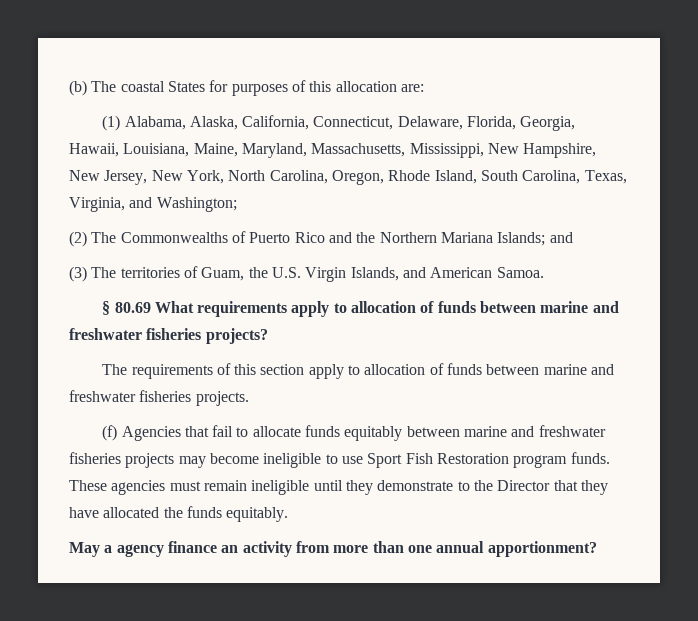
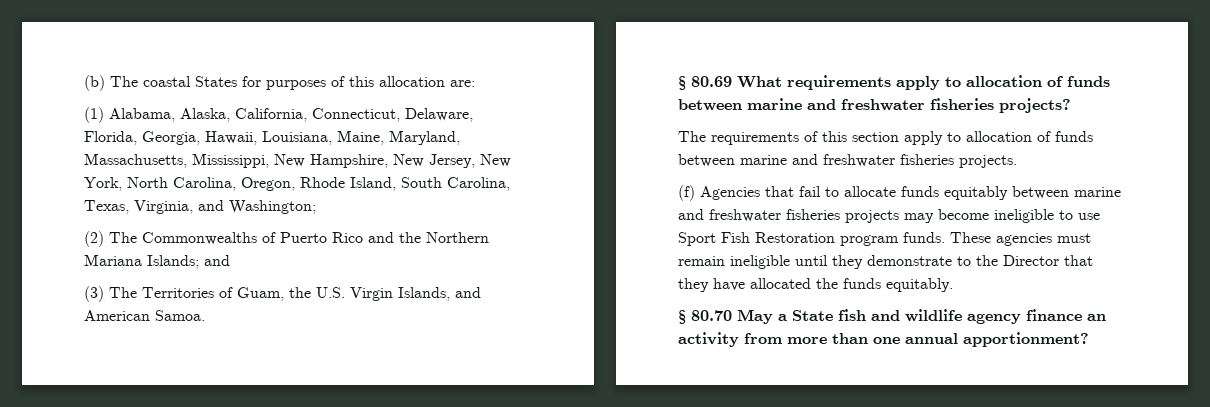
[120,267,180,278] territories -> [142,287,214,298] Territories
[69,542,113,557] May a -> [678,309,962,324] § 80.70 May a State fish and wildlife

